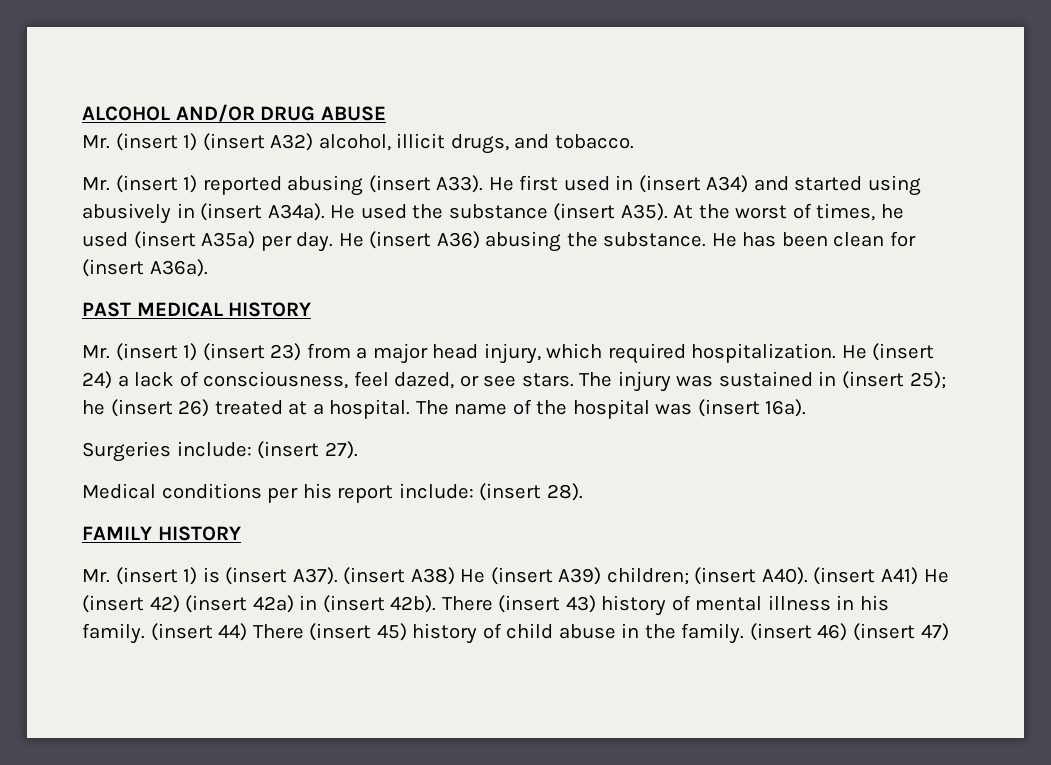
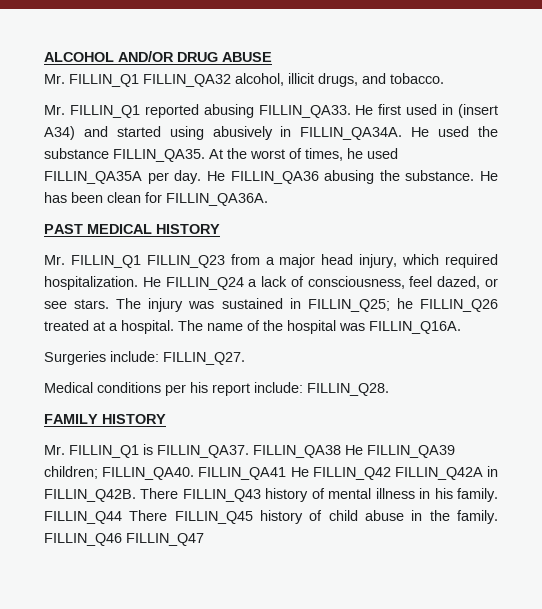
[115,133,314,151] (insert 1) (insert A32) -> [69,74,231,87] FILLIN_Q1 FILLIN_QA32
[115,175,484,196] (insert 1) reported abusing (insert A33). -> [69,104,351,118] FILLIN_Q1 reported abusing FILLIN_QA33.
[200,203,325,221] (insert A34a). -> [300,127,403,140] FILLIN_QA34A.
[553,203,668,221] (insert A35). -> [113,149,205,162] FILLIN_QA35.
[133,231,256,249] (insert A35a) -> [44,171,142,184] FILLIN_QA35A
[369,231,480,249] (insert A36) -> [230,171,319,184] FILLIN_QA36
[82,259,208,277] (insert A36a). -> [166,193,268,206] FILLIN_QA36A.
[115,343,302,361] (insert 1) (insert 23) -> [70,255,225,268] FILLIN_Q1 FILLIN_Q23
[872,343,935,361] [82,371,112,389] (insert 24) -> [165,277,244,290] FILLIN_Q24
[842,371,946,389] [82,399,210,417] (insert 25); he (insert 26) -> [307,298,498,312] FILLIN_Q25; he FILLIN_Q26
[697,399,807,417] (insert 16a). -> [369,321,461,334] FILLIN_Q16A.
[257,441,358,459] (insert 27). -> [163,352,245,365] FILLIN_Q27.
[479,483,583,501] (insert 28). -> [307,383,389,396] FILLIN_Q28.
[115,567,949,585] [82,595,596,613] (insert 1) is (insert A37). (insert A38) He (insert A39) children; (insert A40). (insert A41) He (insert 42) (insert 42a) in (insert 42b). There (insert 43) -> [69,444,455,458] [44,466,499,480] [44,488,261,502] FILLIN_Q1 is FILLIN_QA37. FILLIN_QA38 He FILLIN_QA39 children; FILLIN_QA40. FILLIN_QA41 He FILLIN_Q42 FILLIN_Q42A in FILLIN_Q42B. There FILLIN_Q43
[150,623,407,641] (insert 44) There (insert 45) -> [44,510,253,524] FILLIN_Q44 There FILLIN_Q45
[749,623,949,641] (insert 46) (insert 47) -> [44,533,204,546] FILLIN_Q46 FILLIN_Q47

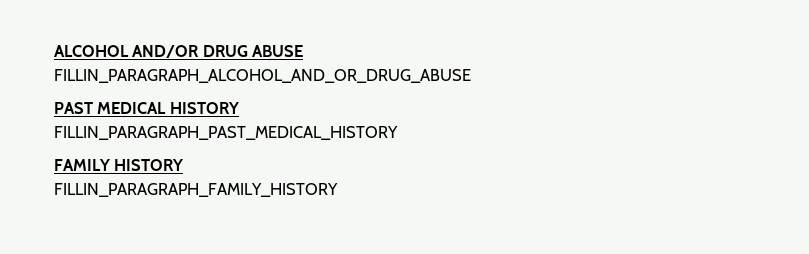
[44,73,444,87] [44,104,499,118] [44,126,499,140] [44,148,398,162] [44,170,498,184] [44,192,268,206] [44,224,220,234] [44,254,499,268] [44,276,498,290] [44,298,498,312] [44,320,461,334] [44,351,245,365] [44,382,389,396] [44,414,166,424] [44,444,455,458] [44,466,499,480] [44,488,499,502] [44,510,498,524] [44,533,204,546] Mr. FILLIN_Q1 FILLIN_QA32 alcohol, illicit drugs, and tobacco. // Mr. FILLIN_Q1 reported abusing FILLIN_QA33. He first used in (insert A34) and started using abusively in FILLIN_QA34A. He used the substance FILLIN_QA35. At the worst of times, he used FILLIN_QA35A per day. He FILLIN_QA36 abusing the substance. He has been clean for FILLIN_QA36A. // PAST MEDICAL HISTORY // Mr. FILLIN_Q1 FILLIN_Q23 from a major head injury, which required hospitalization. He FILLIN_Q24 a lack of consciousness, feel dazed, or see stars. The injury was sustained in FILLIN_Q25; he FILLIN_Q26 treated at a hospital. The name of the hospital was FILLIN_Q16A. // Surgeries include: FILLIN_Q27. // Medical conditions per his report include: FILLIN_Q28. // FAMILY HISTORY // Mr. FILLIN_Q1 is FILLIN_QA37. FILLIN_QA38 He FILLIN_QA39 children; FILLIN_QA40. FILLIN_QA41 He FILLIN_Q42 FILLIN_Q42A in FILLIN_Q42B. There FILLIN_Q43 history of mental illness in his family. FILLIN_Q44 There FILLIN_Q45 history of child abuse in the family. FILLIN_Q46 FILLIN_Q47 -> [54,69,471,83] [54,102,239,114] [54,126,398,140] [54,159,184,171] [54,183,338,197] FILLIN_PARAGRAPH_ALCOHOL_AND_OR_DRUG_ABUSE // PAST MEDICAL HISTORY // FILLIN_PARAGRAPH_PAST_MEDICAL_HISTORY // FAMILY HISTORY // FILLIN_PARAGRAPH_FAMILY_HISTORY

